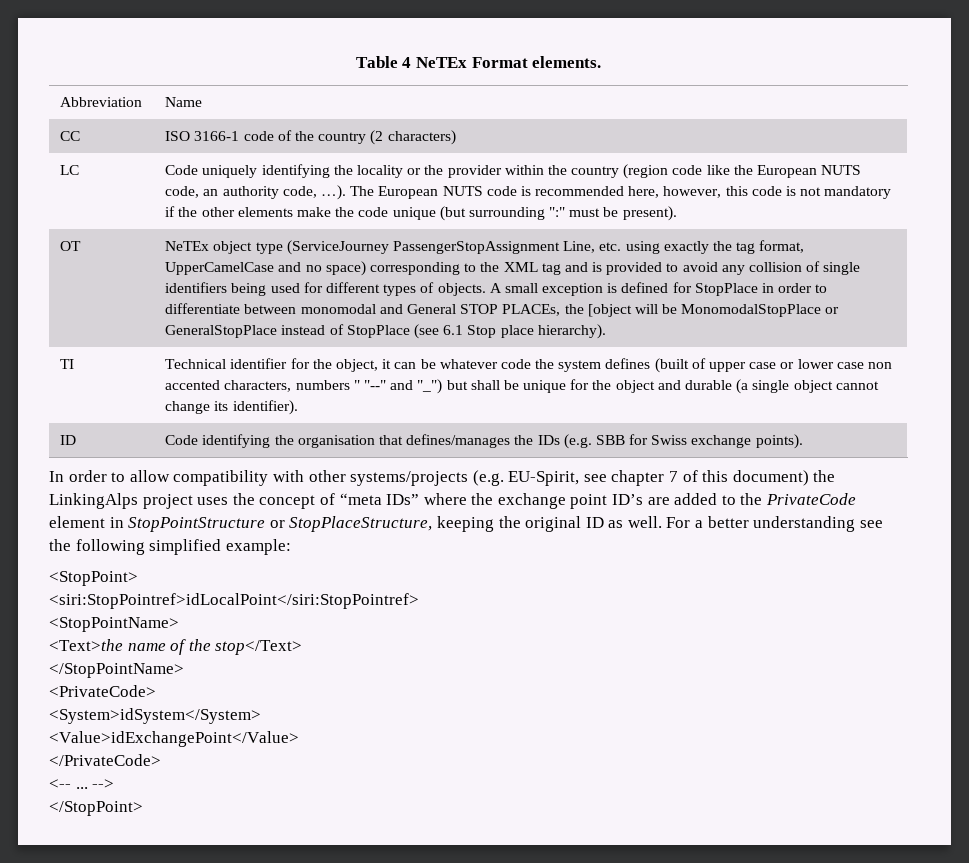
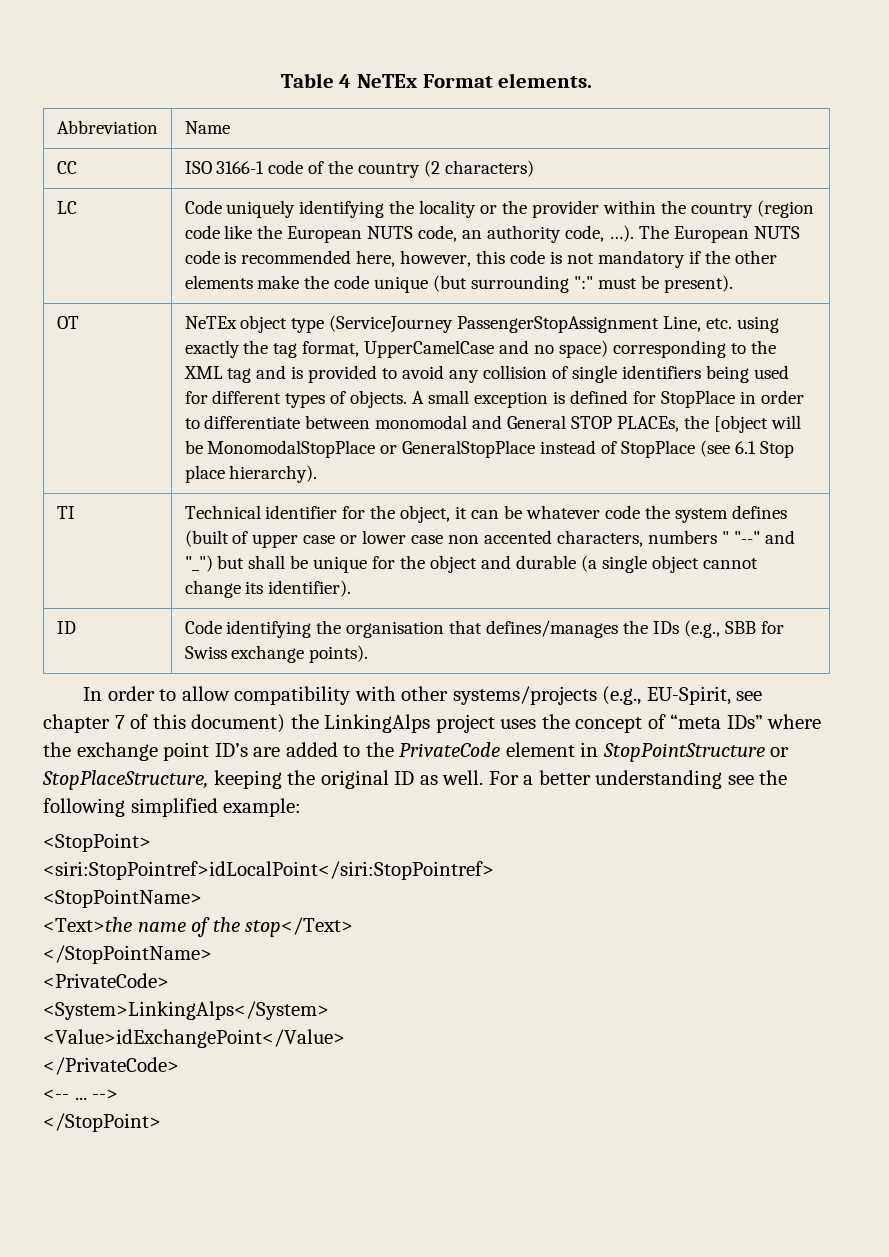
[563,434,592,449] (e.g. -> [684,620,721,638] (e.g.,
[472,470,504,486] (e.g. -> [602,686,642,705] (e.g.,
[49,708,261,724] <System>idSystem</System> -> [43,1001,329,1020] <System>LinkingAlps</System>

